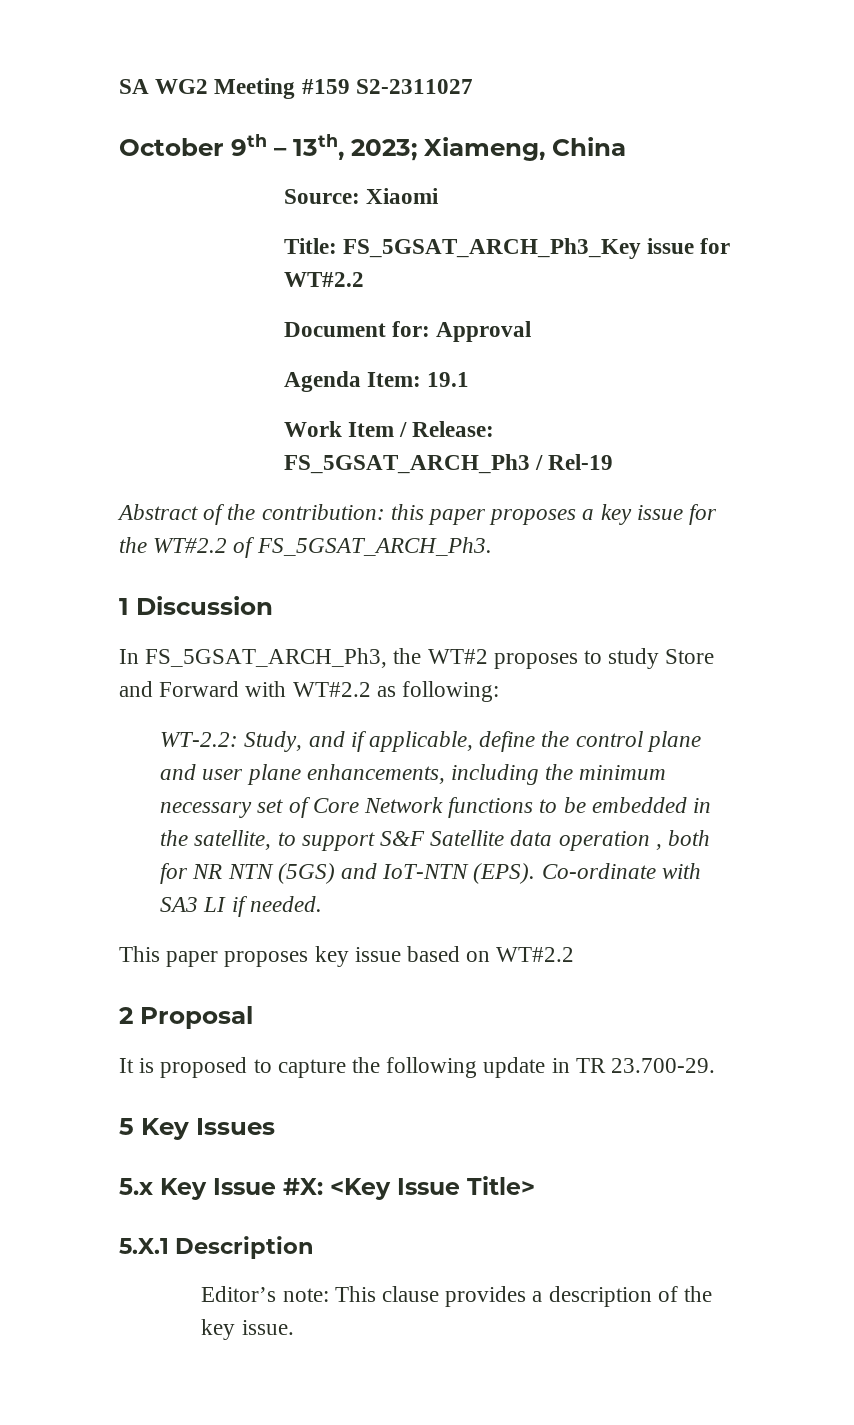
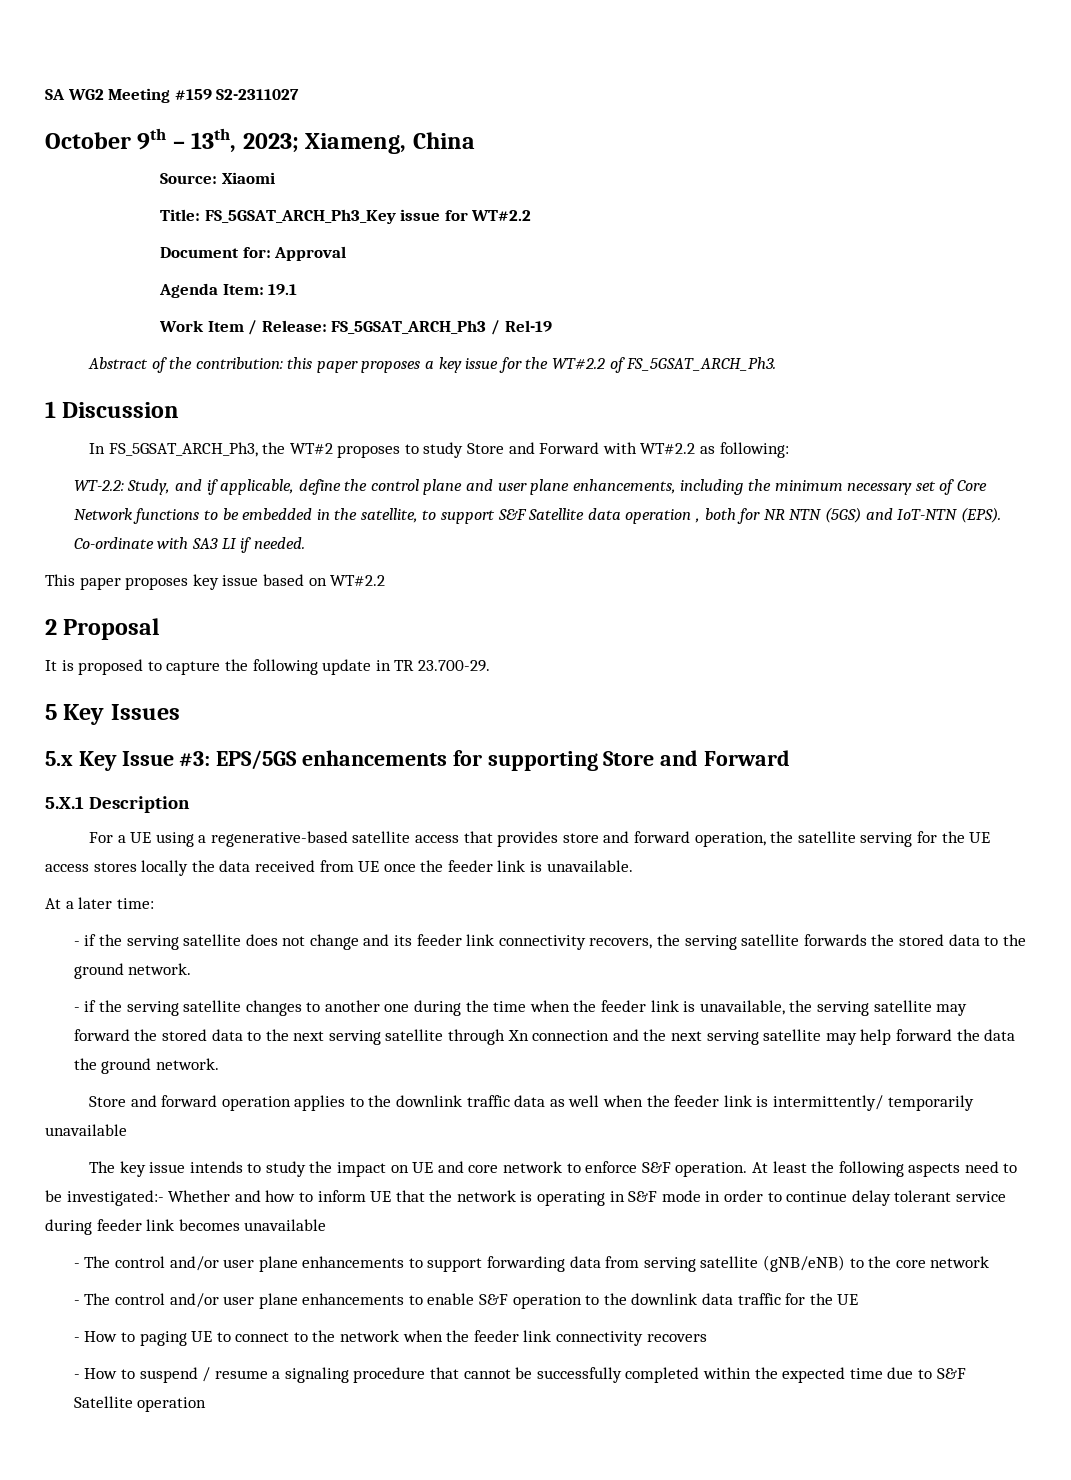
[283,1176,535,1200] [119,1236,315,1259] [201,1286,712,1307] [201,1319,294,1340] #X: <Key Issue Title> // 5.X.1 Description // Editor’s note: This clause provides a description of the key issue. -> [179,750,791,771] [45,796,191,813] [88,831,991,847] [45,860,633,876] [45,897,154,909] [73,934,1026,950] [73,963,192,979] [73,1000,968,1016] [73,1029,1016,1045] [73,1058,219,1074] [88,1095,974,1111] [45,1124,127,1136] [88,1161,1018,1177] [45,1190,1006,1206] [45,1219,327,1235] [73,1255,990,1272] [73,1293,859,1309] [73,1330,707,1346] [73,1367,966,1383] [73,1396,207,1412] #3: EPS/5GS enhancements for supporting Store and Forward // 5.X.1 Description // For a UE using a regenerative-based satellite access that provides store and forward operation, the satellite serving for the UE access stores locally the data received from UE once the feeder link is unavailable. // At a later time: // - if the serving satellite does not change and its feeder link connectivity recovers, the serving satellite forwards the stored data to the ground network. // - if the serving satellite changes to another one during the time when the feeder link is unavailable, the serving satellite may forward the stored data to the next serving satellite through Xn connection and the next serving satellite may help forward the data the ground network. // Store and forward operation applies to the downlink traffic data as well when the feeder link is intermittently/ temporarily unavailable // The key issue intends to study the impact on UE and core network to enforce S&F operation. At least the following aspects need to be investigated:- Whether and how to inform UE that the network is operating in S&F mode in order to continue delay tolerant service during feeder link becomes unavailable // - The control and/or user plane enhancements to support forwarding data from serving satellite (gNB/eNB) to the core network // - The control and/or user plane enhancements to enable S&F operation to the downlink data traffic for the UE // - How to paging UE to connect to the network when the feeder link connectivity recovers // - How to suspend / resume a signaling procedure that cannot be successfully completed within the expected time due to S&F Satellite operation

